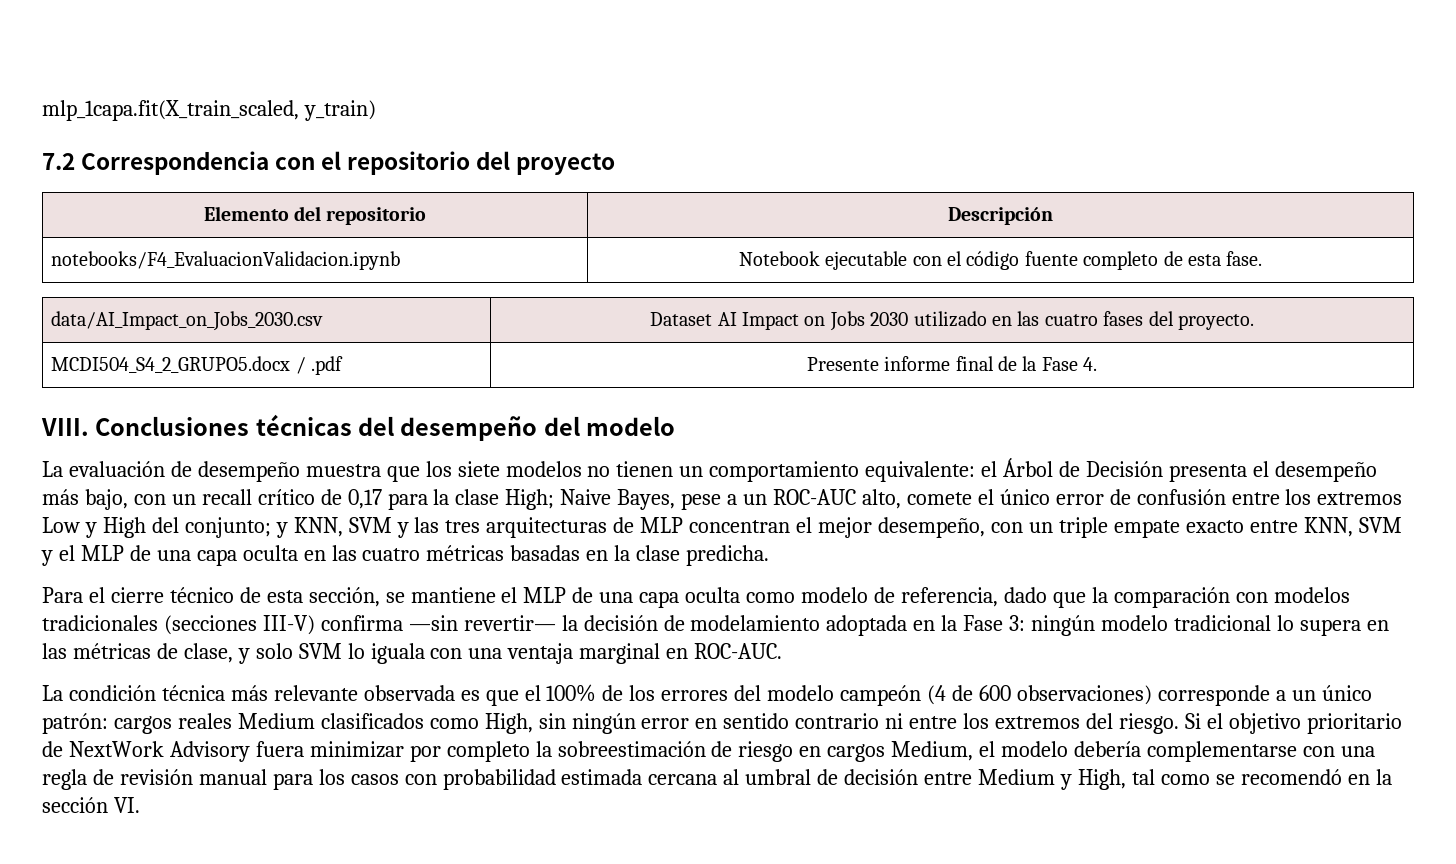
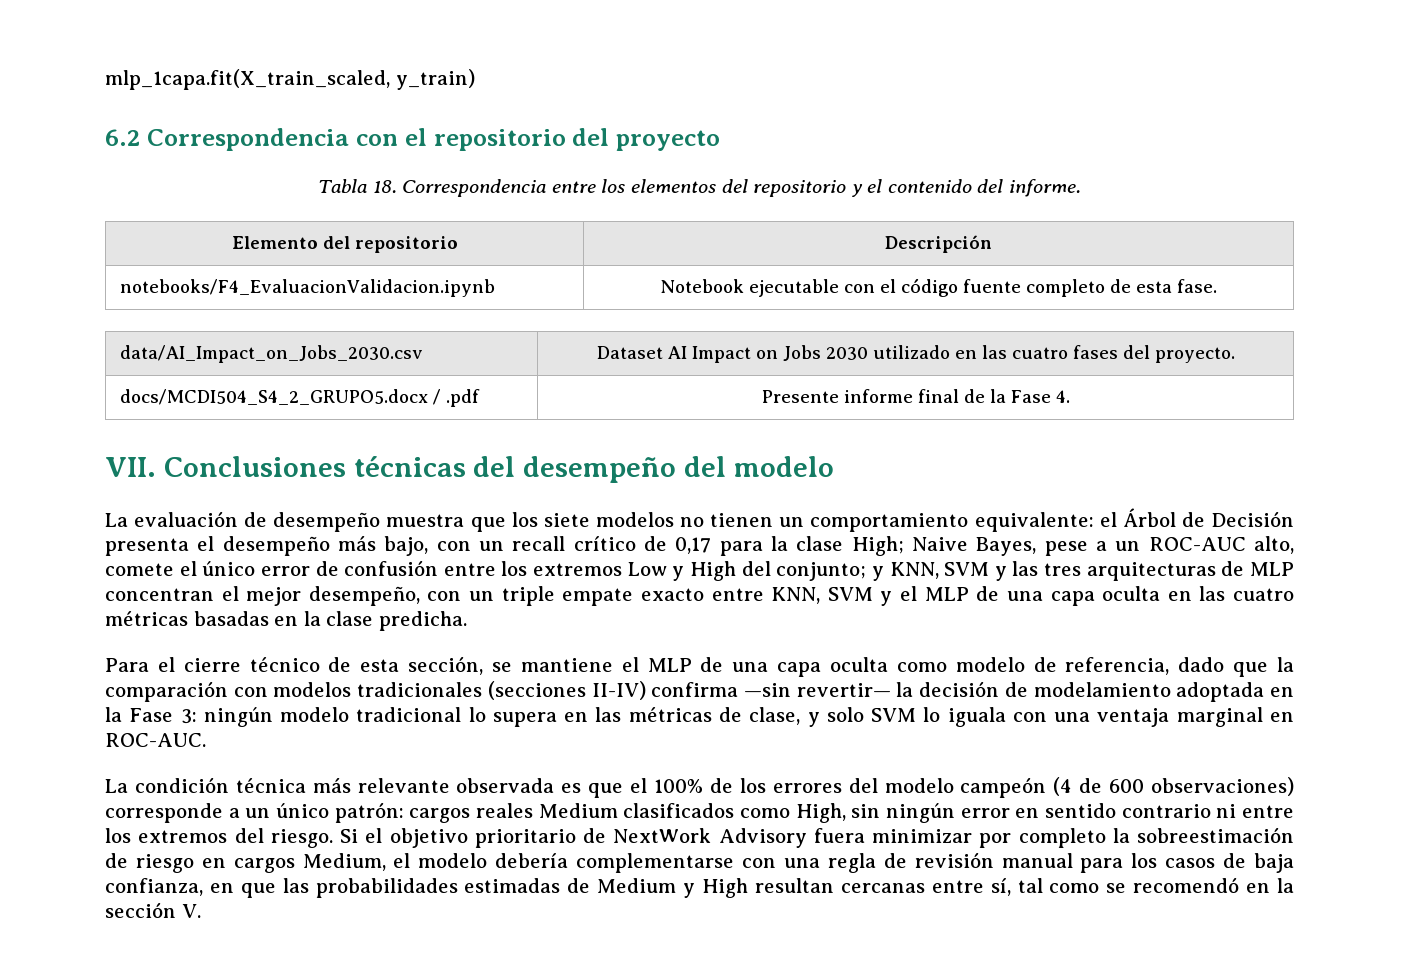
[42,153,75,170] 7.2 -> [105,129,140,146] 6.2
(616, 164) none -> [318,179,1081,197] // Tabla 18. Correspondencia entre los elementos del repositorio y el contenido del informe.
[51,356,291,373] MCDI504_S4_2_GRUPO5.docx -> [119,389,428,405] docs/MCDI504_S4_2_GRUPO5.docx
[41,418,89,436] VIII. -> [105,457,156,477] VII.
[262,615,315,635] III-V) -> [591,681,646,700] II-IV)
[404,769,1126,790] con probabilidad estimada cercana al umbral de decisión entre Medium y High, -> [1223,853,1295,873] [105,878,1011,898] de baja confianza, en que las probabilidades estimadas de Medium y High resultan cercanas entre sí,
[113,797,140,813] VI. -> [181,904,201,918] V.

